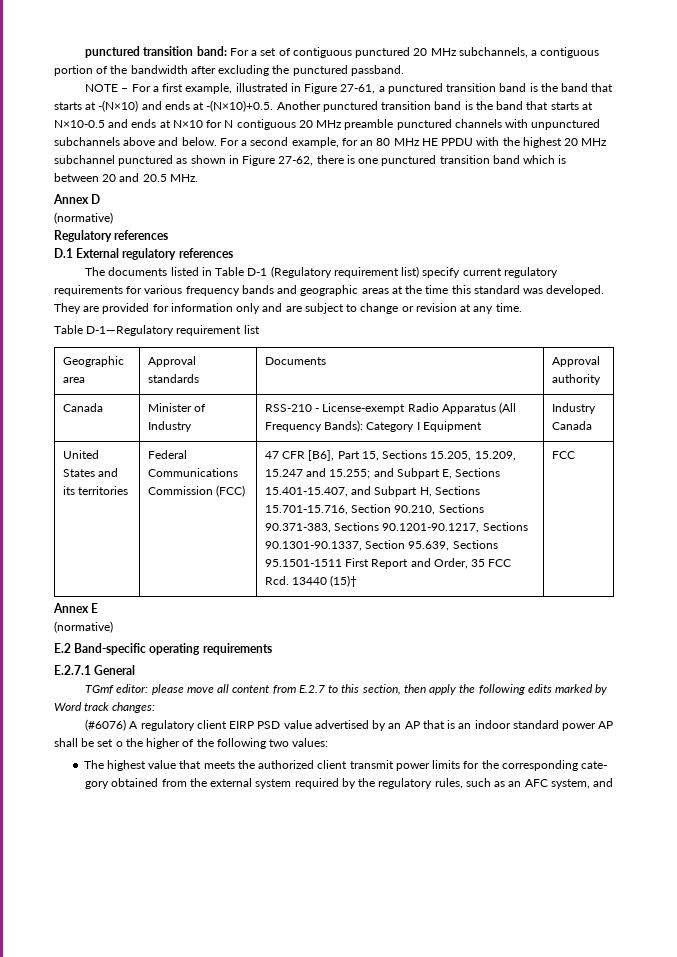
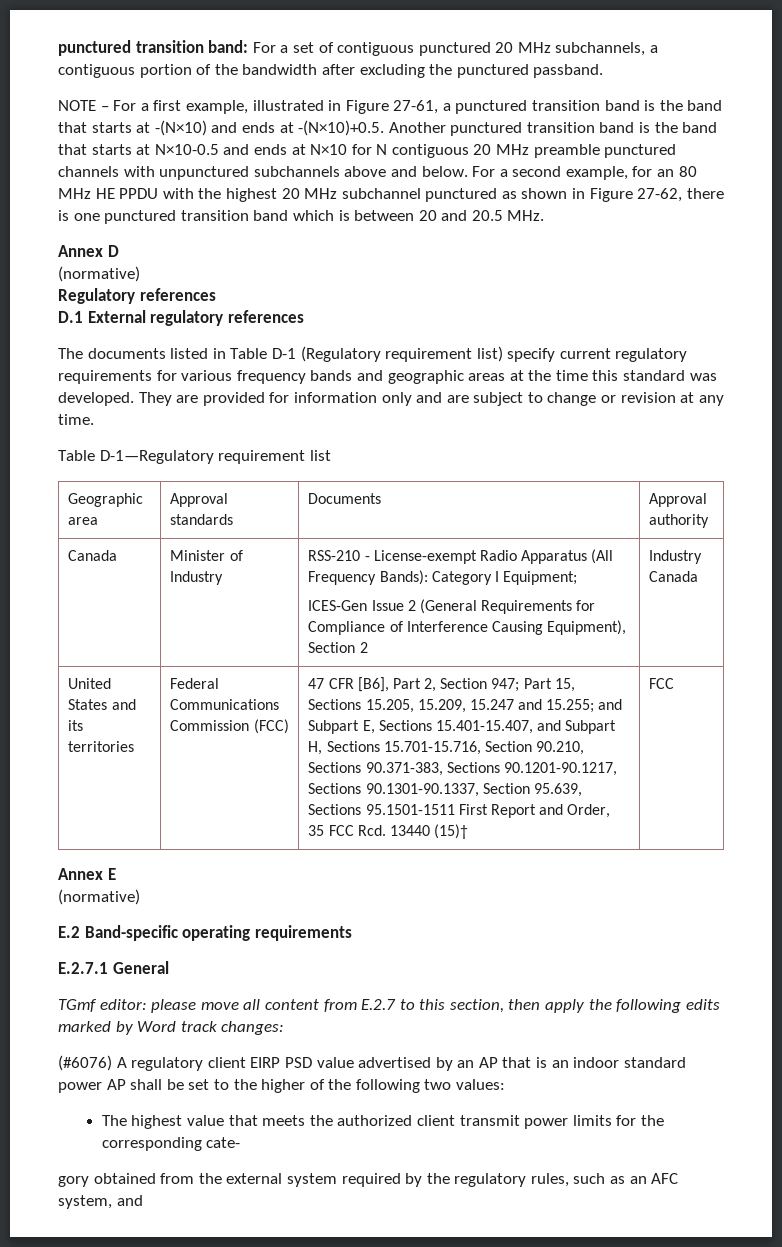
[422,421,482,432] Equipment -> [503,571,578,585] [308,599,596,614] [308,620,627,635] [308,642,368,653] Equipment; // ICES-Gen Issue 2 (General Requirements for Compliance of Interference Causing Equipment), Section 2
(360, 455) none -> [424,678,552,692] 2, Section 947; Part
[115,741,123,747] o -> [213,1079,229,1090] to

